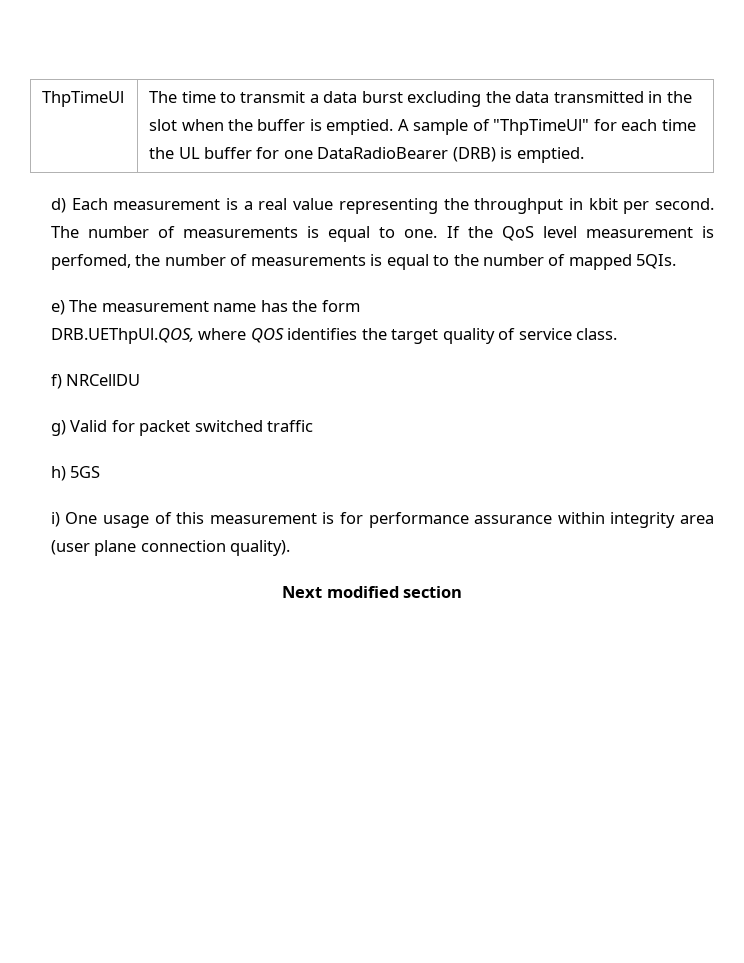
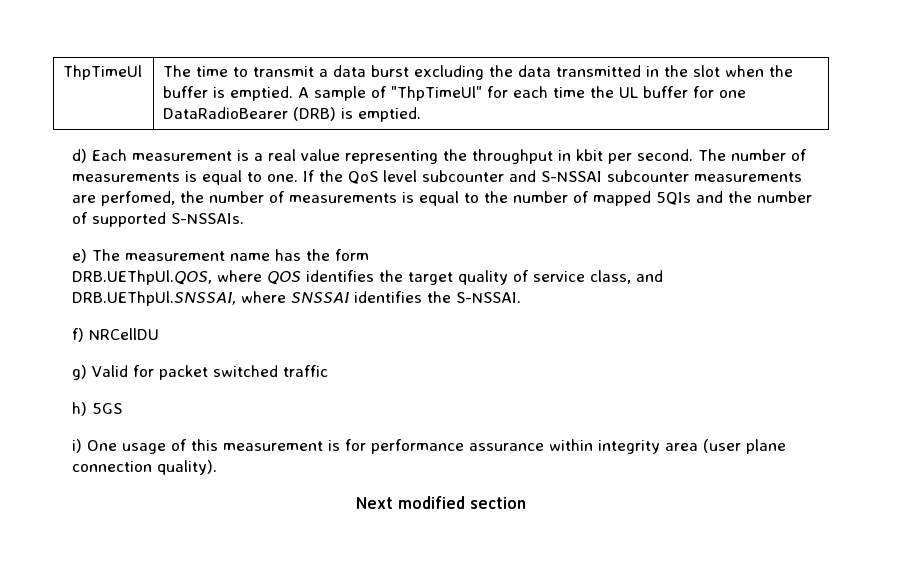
[585,226,714,238] measurement is -> [422,170,803,182] [72,195,97,203] subcounter and S-NSSAI subcounter measurements are
[636,254,677,269] 5QIs. -> [656,191,813,205] [72,212,245,227] 5QIs and the number of supported S-NSSAIs.
[575,328,617,340] class. -> [590,270,664,284] [72,291,522,306] class, and DRB.UEThpUl.SNSSAI, where SNSSAI identifies the S-NSSAI.

